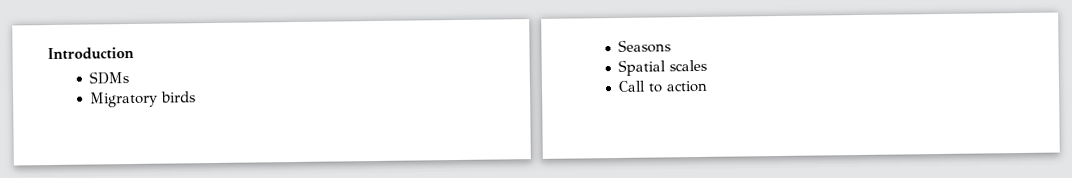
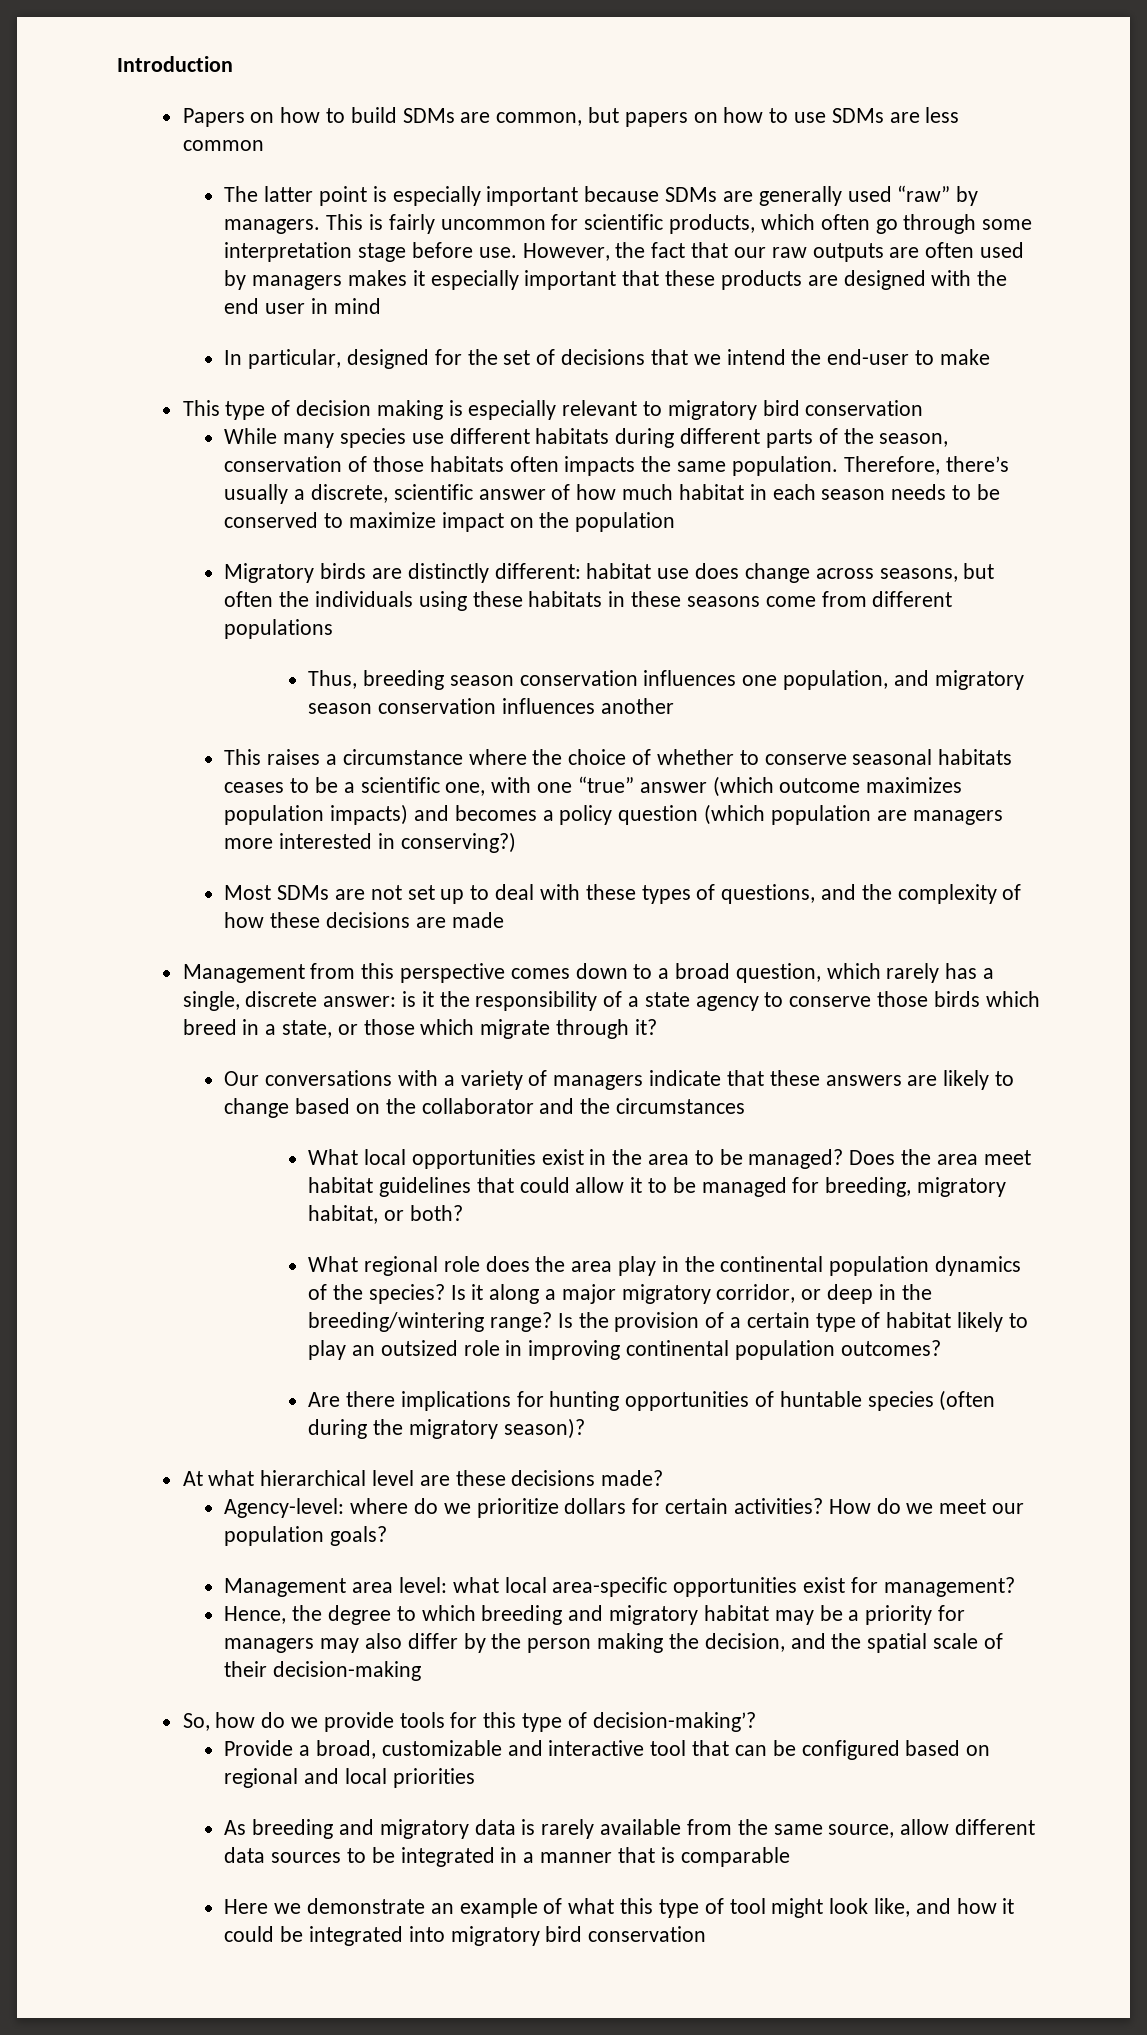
[89,71,130,85] [90,91,197,108] [618,39,672,53] [618,59,708,76] [618,80,709,93] SDMs // Migratory birds // Seasons // Spatial scales // Call to action -> [182,107,960,127] [182,140,264,151] [224,185,979,206] [224,214,1033,234] [224,242,1024,262] [224,270,1008,290] [224,298,381,314] [224,349,990,369] [182,400,924,420] [224,428,949,448] [224,456,1009,476] [224,484,1000,504] [224,512,676,532] [224,563,995,583] [224,591,953,611] [224,619,334,639] [308,670,1024,690] [308,698,674,714] [224,749,1013,765] [224,776,963,797] [224,804,1003,825] [224,832,516,853] [224,884,1022,904] [224,912,504,928] [182,963,995,983] [182,991,1040,1011] [182,1019,657,1039] [224,1070,1014,1090] [224,1098,746,1118] [308,1149,1031,1169] [308,1177,1007,1197] [308,1205,463,1224] [308,1256,1022,1276] [308,1284,932,1304] [308,1312,1028,1332] [308,1340,941,1360] [308,1390,996,1411] [308,1418,585,1439] [182,1470,664,1486] [224,1498,1024,1518] [224,1526,388,1546] [224,1577,1015,1597] [224,1605,965,1625] [224,1633,1003,1653] [224,1661,422,1681] [182,1712,756,1732] [224,1740,991,1760] [224,1768,475,1788] [224,1819,1035,1839] [224,1847,790,1867] [224,1898,1015,1918] [224,1926,707,1946] Papers on how to build SDMs are common, but papers on how to use SDMs are less common // The latter point is especially important because SDMs are generally used “raw” by managers. This is fairly uncommon for scientific products, which often go through some interpretation stage before use. However, the fact that our raw outputs are often used by managers makes it especially important that these products are designed with the end user in mind // In particular, designed for the set of decisions that we intend the end-user to make // This type of decision making is especially relevant to migratory bird conservation // While many species use different habitats during different parts of the season, conservation of those habitats often impacts the same population. Therefore, there’s usually a discrete, scientific answer of how much habitat in each season needs to be conserved to maximize impact on the population // Migratory birds are distinctly different: habitat use does change across seasons, but often the individuals using these habitats in these seasons come from different populations // Thus, breeding season conservation influences one population, and migratory season conservation influences another // This raises a circumstance where the choice of whether to conserve seasonal habitats ceases to be a scientific one, with one “true” answer (which outcome maximizes population impacts) and becomes a policy question (which population are managers more interested in conserving?) // Most SDMs are not set up to deal with these types of questions, and the complexity of how these decisions are made // Management from this perspective comes down to a broad question, which rarely has a single, discrete answer: is it the responsibility of a state agency to conserve those birds which breed in a state, or those which migrate through it? // Our conversations with a variety of managers indicate that these answers are likely to change based on the collaborator and the circumstances // What local opportunities exist in the area to be managed? Does the area meet habitat guidelines that could allow it to be managed for breeding, migratory habitat, or both? // What regional role does the area play in the continental population dynamics of the species? Is it along a major migratory corridor, or deep in the breeding/wintering range? Is the provision of a certain type of habitat likely to play an outsized role in improving continental population outcomes? // Are there implications for hunting opportunities of huntable species (often during the migratory season)? // At what hierarchical level are these decisions made? // Agency-level: where do we prioritize dollars for certain activities? How do we meet our population goals? // Management area level: what local area-specific opportunities exist for management? // Hence, the degree to which breeding and migratory habitat may be a priority for managers may also differ by the person making the decision, and the spatial scale of their decision-making // So, how do we provide tools for this type of decision-making’? // Provide a broad, customizable and interactive tool that can be configured based on regional and local priorities // As breeding and migratory data is rarely available from the same source, allow different data sources to be integrated in a manner that is comparable // Here we demonstrate an example of what this type of tool might look like, and how it could be integrated into migratory bird conservation

